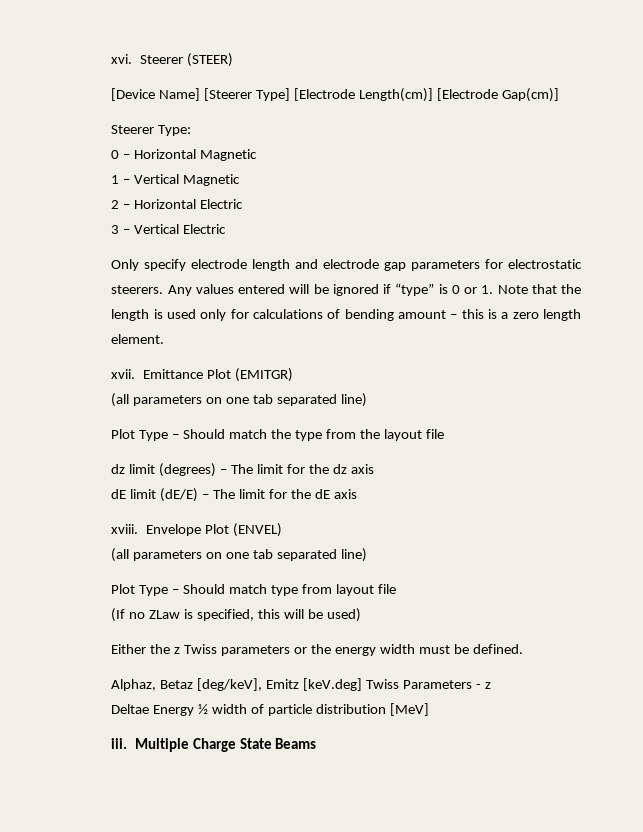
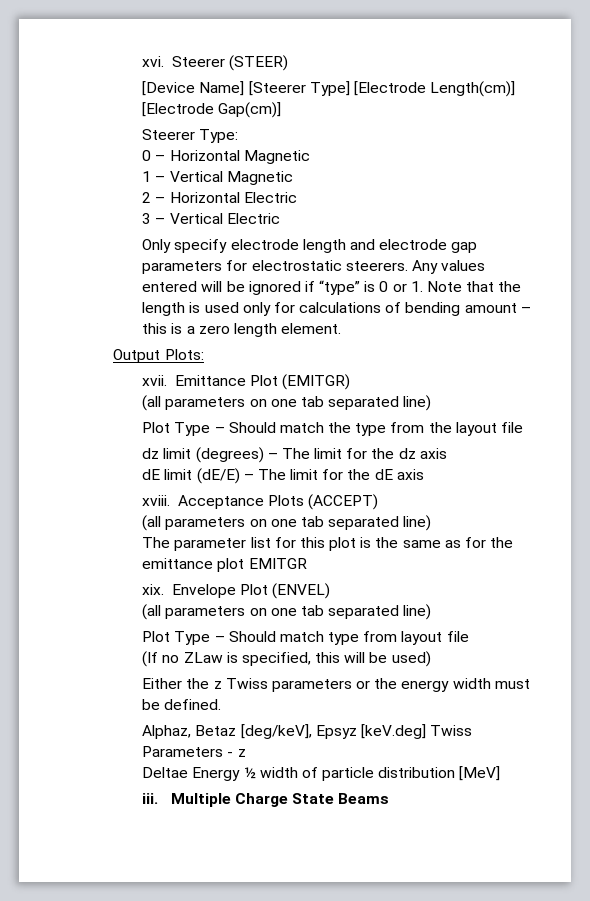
(165, 339) none -> [113,349,204,363] // Output Plots:
(139, 529) none -> [177,494,379,510] [142,515,432,531] [142,537,514,551] [142,558,307,572] [142,584,165,595] Acceptance Plots (ACCEPT) // (all parameters on one tab separated line) // The parameter list for this plot is the same as for the emittance plot EMITGR // xix.
[266,679,300,689] Emitz -> [315,725,357,739] Epsyz

